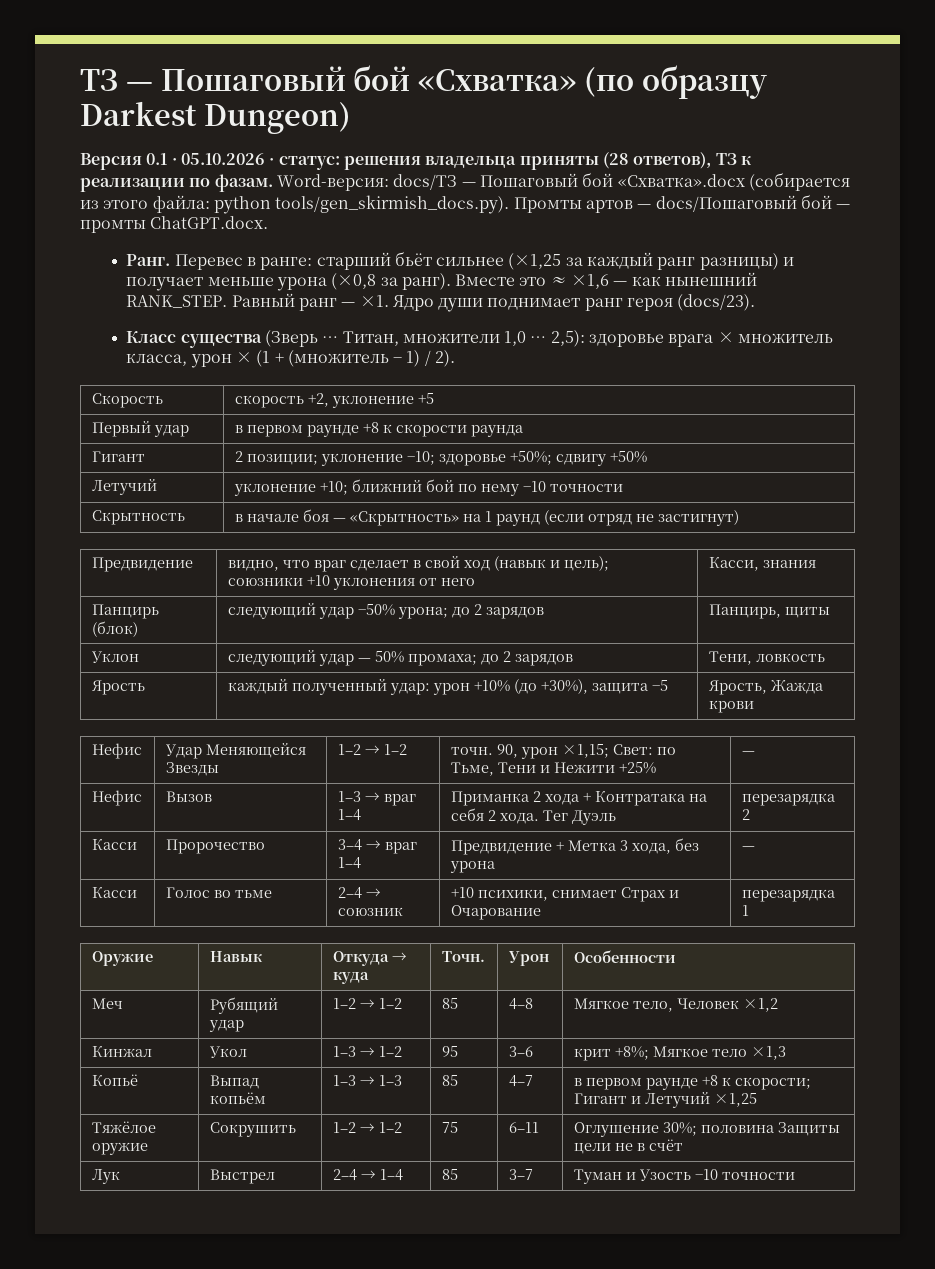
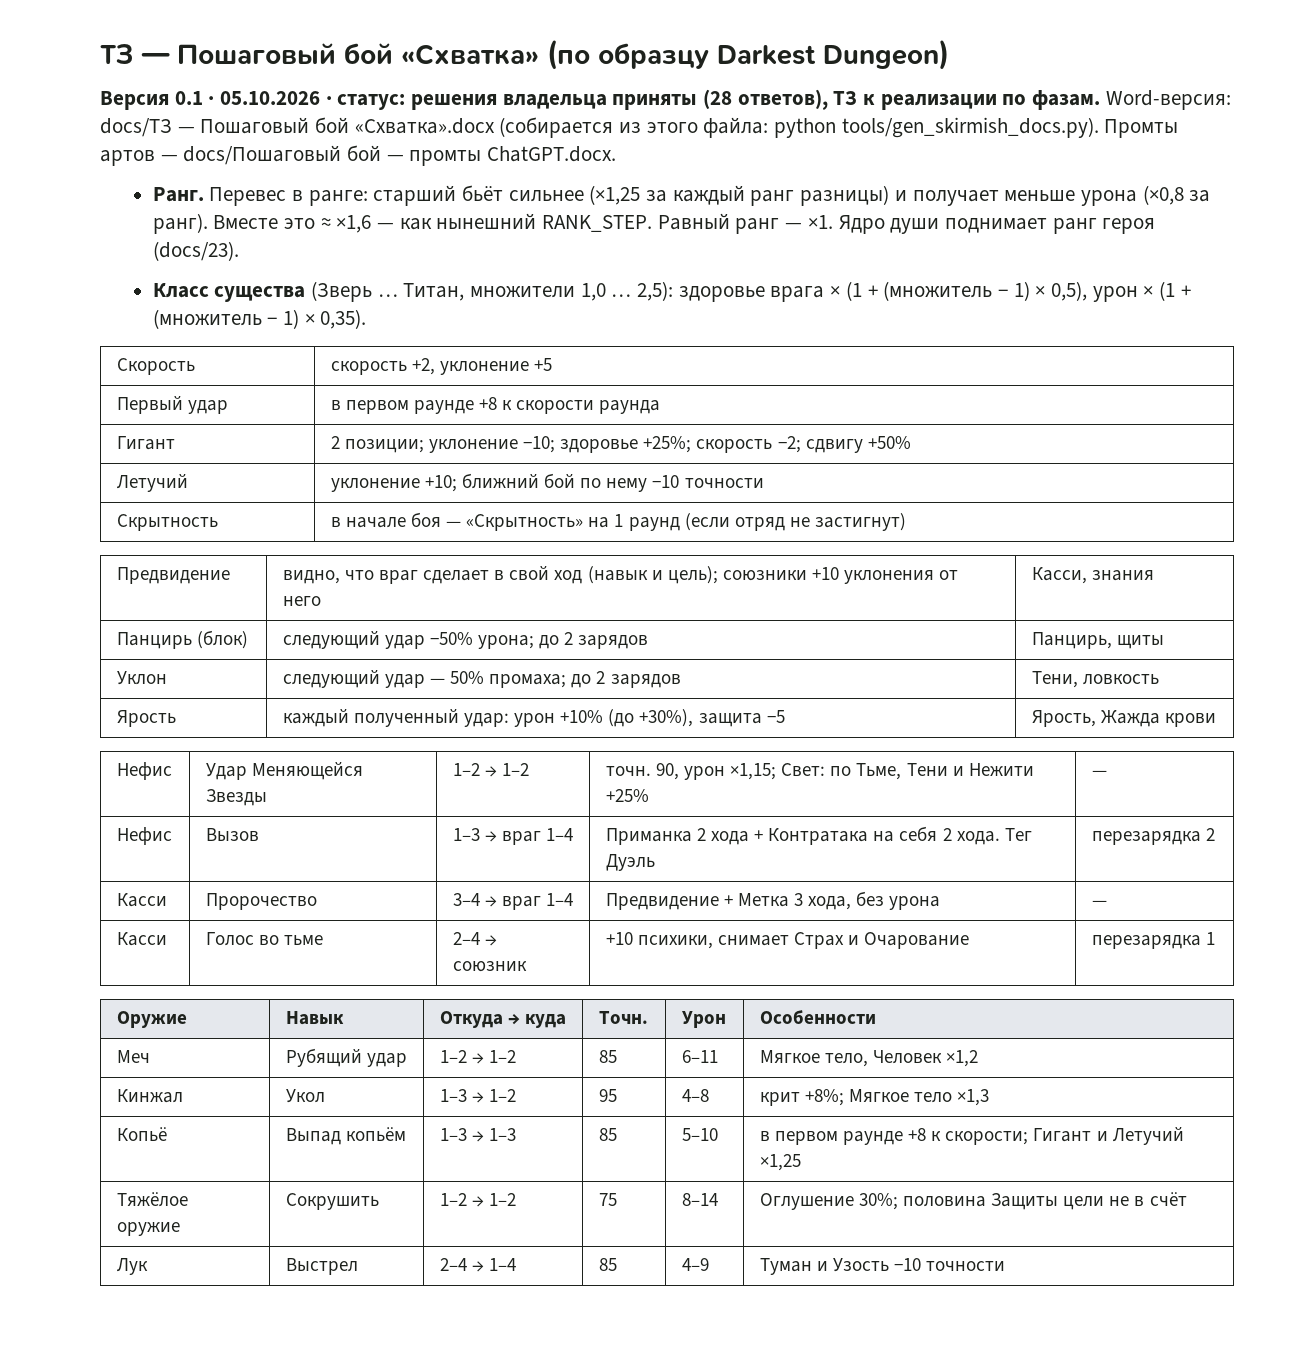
[738,333,834,343] [126,353,188,366] множитель класса, -> [845,281,1087,301] (1 + (множитель − 1) × 0,5),
[424,350,456,367] / 2). -> [304,309,367,329] × 0,35).
[509,451,552,465] +50%; -> [643,436,801,453] +25%; скорость −2;
[508,998,533,1010] 4–8 -> [681,1050,718,1063] 6–11
[508,1046,533,1057] 3–6 -> [681,1089,709,1102] 4–8
[508,1075,533,1087] 4–7 -> [681,1128,718,1141] 5–10
[508,1122,539,1133] 6–11 -> [681,1193,718,1206] 8–14
[508,1169,533,1180] 3–7 -> [681,1258,709,1271] 4–9

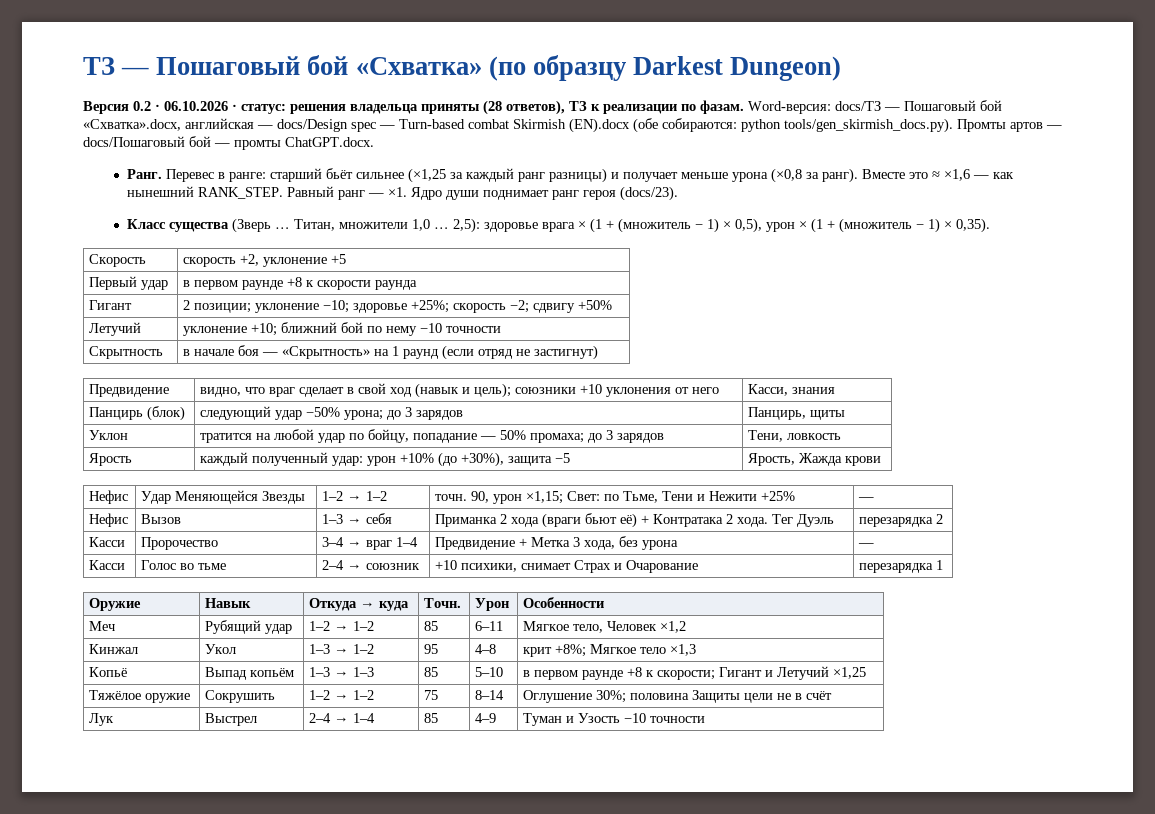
[174,91,321,105] 0.1 · 05.10.2026 -> [133,101,228,111] 0.2 · 06.10.2026
[354,117,769,138] «Схватка».docx (собирается из этого файла: -> [83,118,737,133] «Схватка».docx, английская — docs/Design spec — Turn-based combat Skirmish (EN).docx (обе собираются:
[564,632,574,645] 2 -> [405,407,413,417] 3
[282,670,425,688] следующий удар -> [200,429,478,443] тратится на любой удар по бойцу, попадание
[596,671,606,684] 2 -> [606,430,614,440] 3
[501,828,574,845] враг 1–4 -> [366,513,393,524] себя
[754,826,938,845] + Контратака на себя -> [542,513,724,528] (враги бьют её) + Контратака

